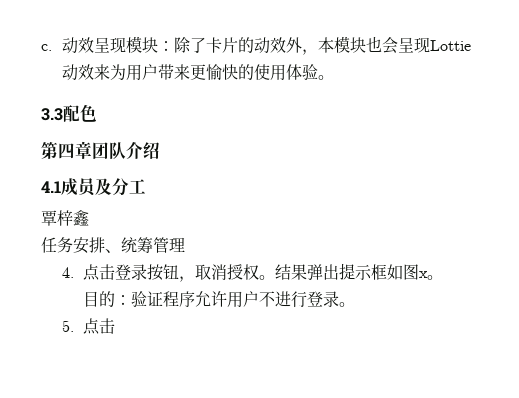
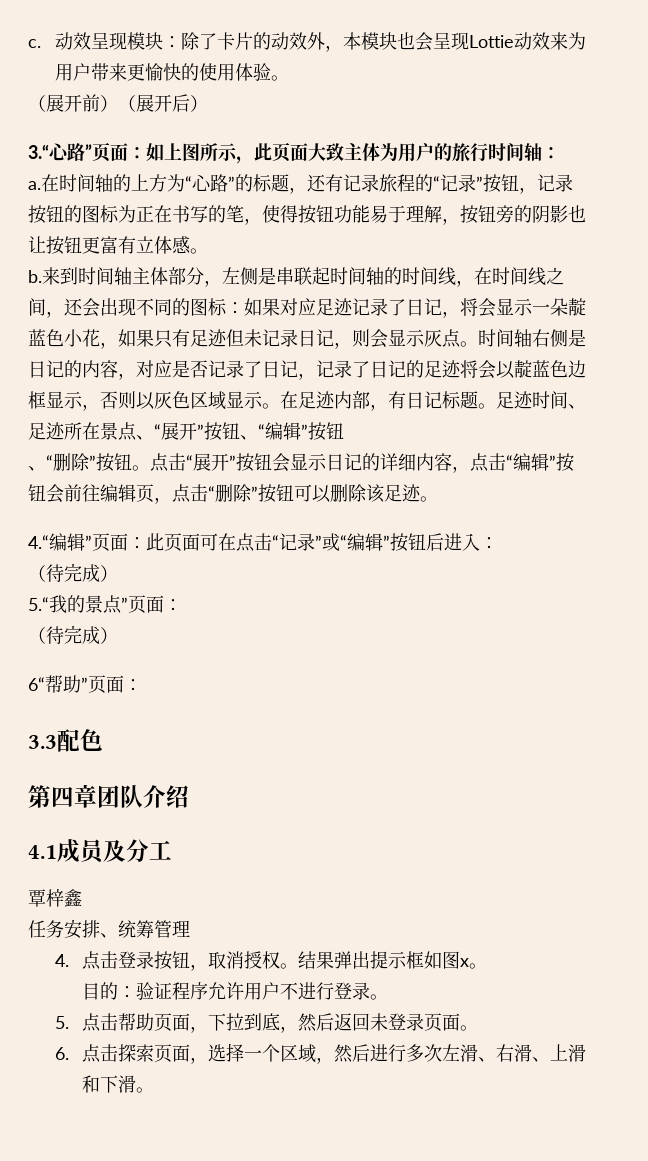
(335, 77) none -> [28,94,208,112] [28,142,560,164] [28,174,573,194] [28,205,586,225] [28,236,208,255] [28,267,564,287] [28,298,586,318] [28,329,586,349] [28,360,586,380] [28,391,586,411] [28,422,344,441] [28,453,574,473] [28,484,438,504] [28,533,498,552] [28,563,118,582] [28,595,182,614] [28,625,118,644] [28,675,142,694] // （展开前）（展开后） // 3.“心路”页面：如上图所示，此页面大致主体为用户的旅行时间轴： // a.在时间轴的上方为“心路”的标题，还有记录旅程的“记录”按钮，记录按钮的图标为正在书写的笔，使得按钮功能易于理解，按钮旁的阴影也让按钮更富有立体感。 // b.来到时间轴主体部分，左侧是串联起时间轴的时间线，在时间线之间，还会出现不同的图标：如果对应足迹记录了日记，将会显示一朵靛蓝色小花，如果只有足迹但未记录日记，则会显示灰点。时间轴右侧是日记的内容，对应是否记录了日记，记录了日记的足迹将会以靛蓝色边框显示，否则以灰色区域显示。在足迹内部，有日记标题。足迹时间、足迹所在景点、“展开”按钮、“编辑”按钮 // 、“删除”按钮。点击“展开”按钮会显示日记的详细内容，点击“编辑”按钮会前往编辑页，点击“删除”按钮可以删除该足迹。 // 4.“编辑”页面：此页面可在点击“记录”或“编辑”按钮后进入： // （待完成） // 5.“我的景点”页面： // （待完成） // 6“帮助”页面：
(116, 326) none -> [117,1013,478,1033] [54,1043,586,1064] [81,1075,154,1093] 帮助页面，下拉到底，然后返回未登录页面。 // 6.点击探索页面，选择一个区域，然后进行多次左滑、右滑、上滑和下滑。

